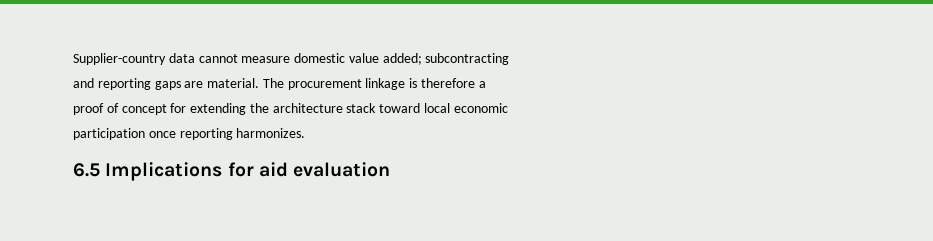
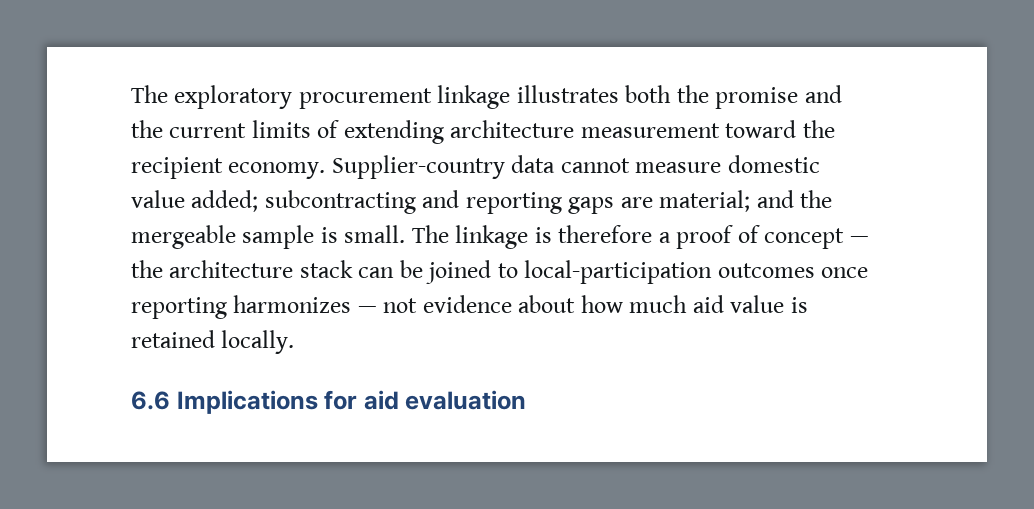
(73, 59) none -> [131,85,842,109] [131,120,835,144] [131,157,326,179] The exploratory procurement linkage illustrates both the promise and the current limits of extending architecture measurement toward the recipient economy.
(510, 59) // -> (416, 202) none
[207,78,362,90] material. The procurement -> [659,190,833,212] [131,225,449,249] material; and the mergeable sample is small. The
(486, 84) // -> (671, 237) none
[170,103,247,115] for extending -> [849,236,869,243] —
[379,103,508,113] [73,128,306,140] [73,163,100,177] toward local economic // participation once reporting harmonizes. // 6.5 -> [358,260,869,284] [131,295,808,319] [131,330,295,354] [131,391,170,410] can be joined to local-participation outcomes once reporting harmonizes — not evidence about how much aid value is retained locally. // 6.6

